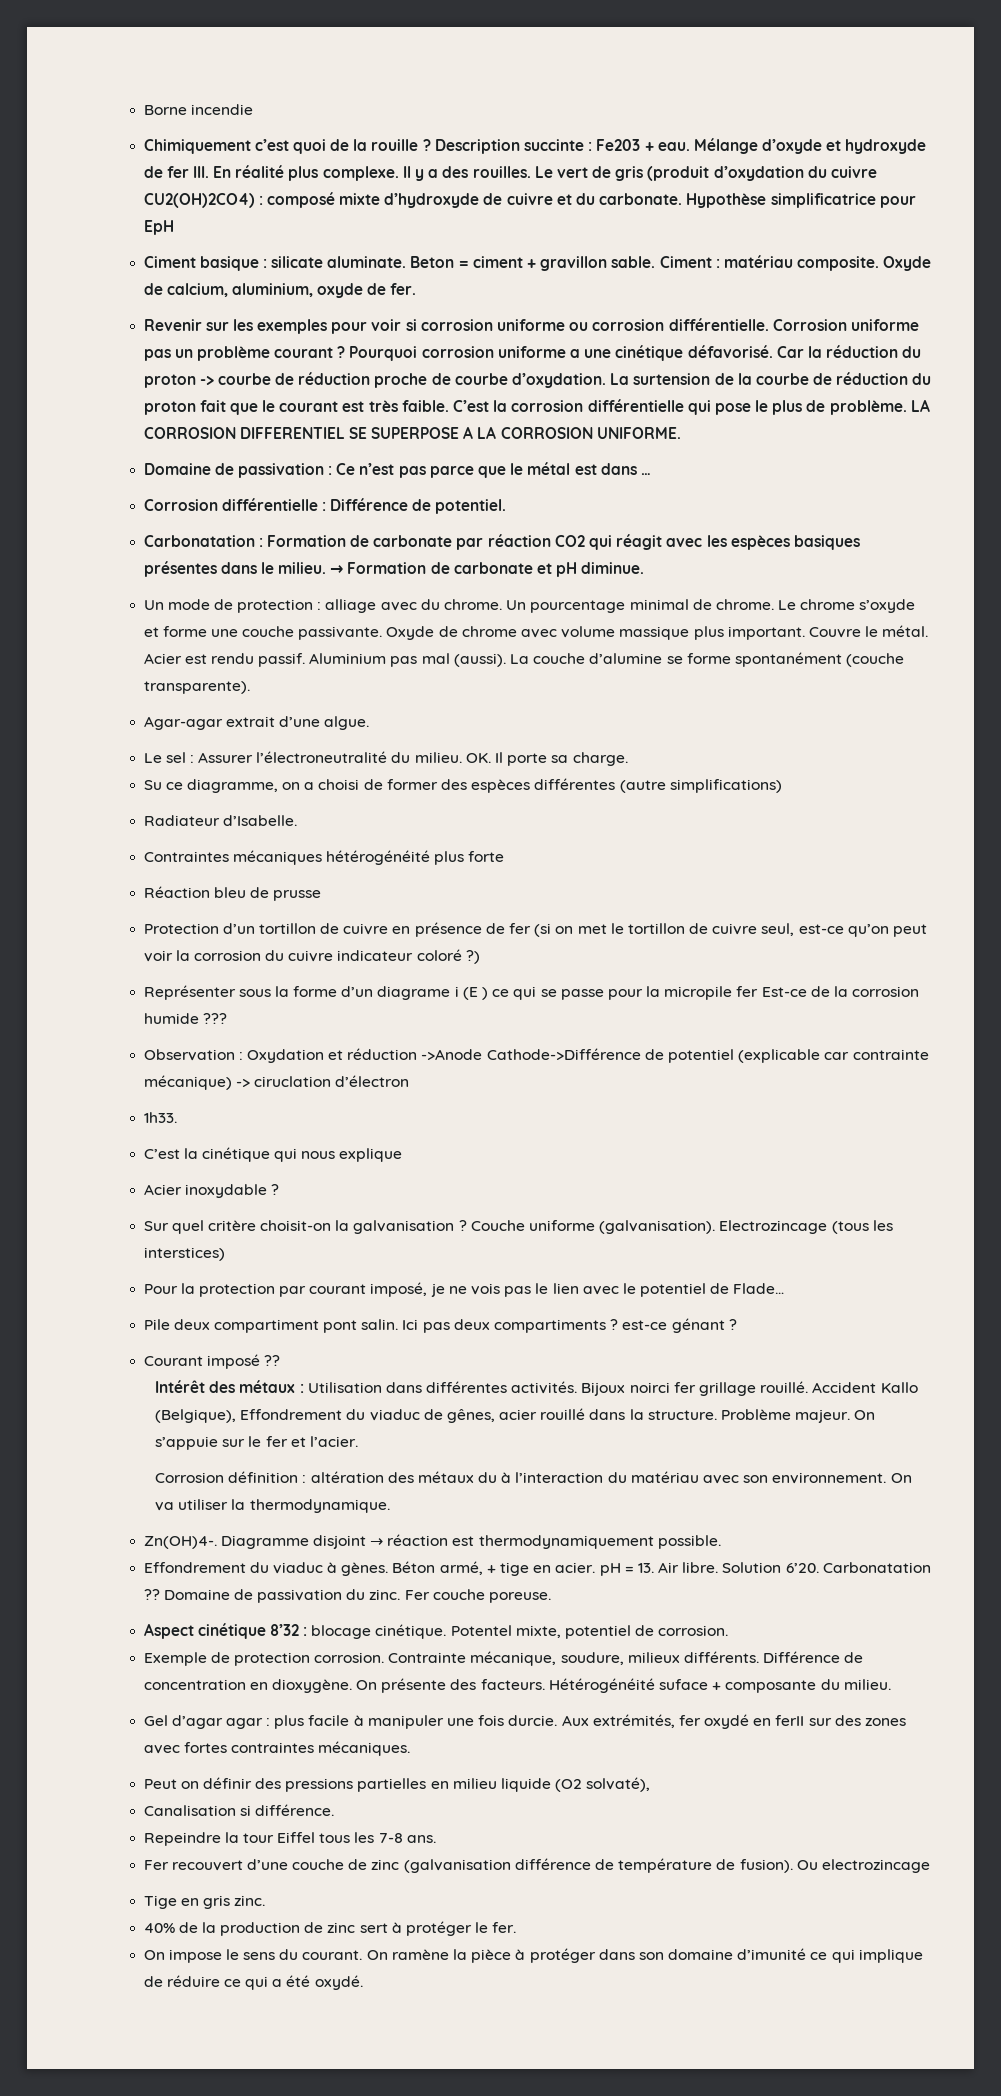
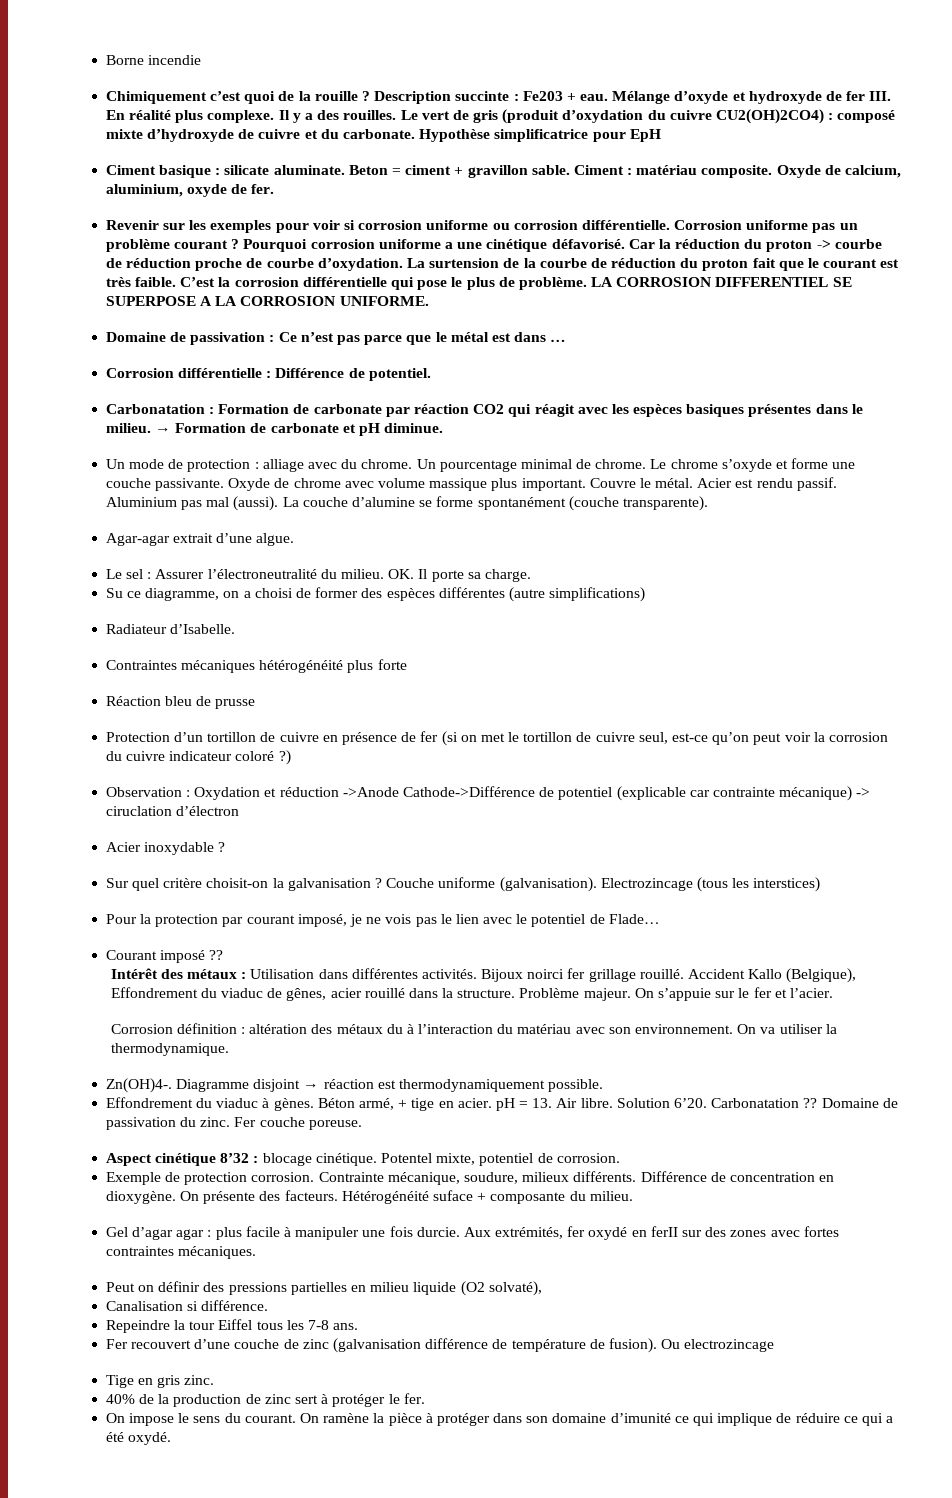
[143,985,920,1000] [143,1013,227,1024] // Représenter sous la forme d’un diagrame i (E ) ce qui se passe pour la micropile fer Est-ce de la corrosion humide ??? -> (291, 757) none
[143,1112,177,1123] [143,1147,403,1162] // 1h33. // C’est la cinétique qui nous explique -> (240, 811) none
[143,1318,737,1333] // Pile deux compartiment pont salin. Ici pas deux compartiments ? est-ce génant ? -> (660, 919) none

